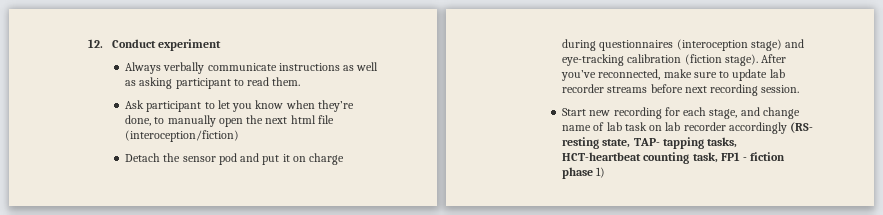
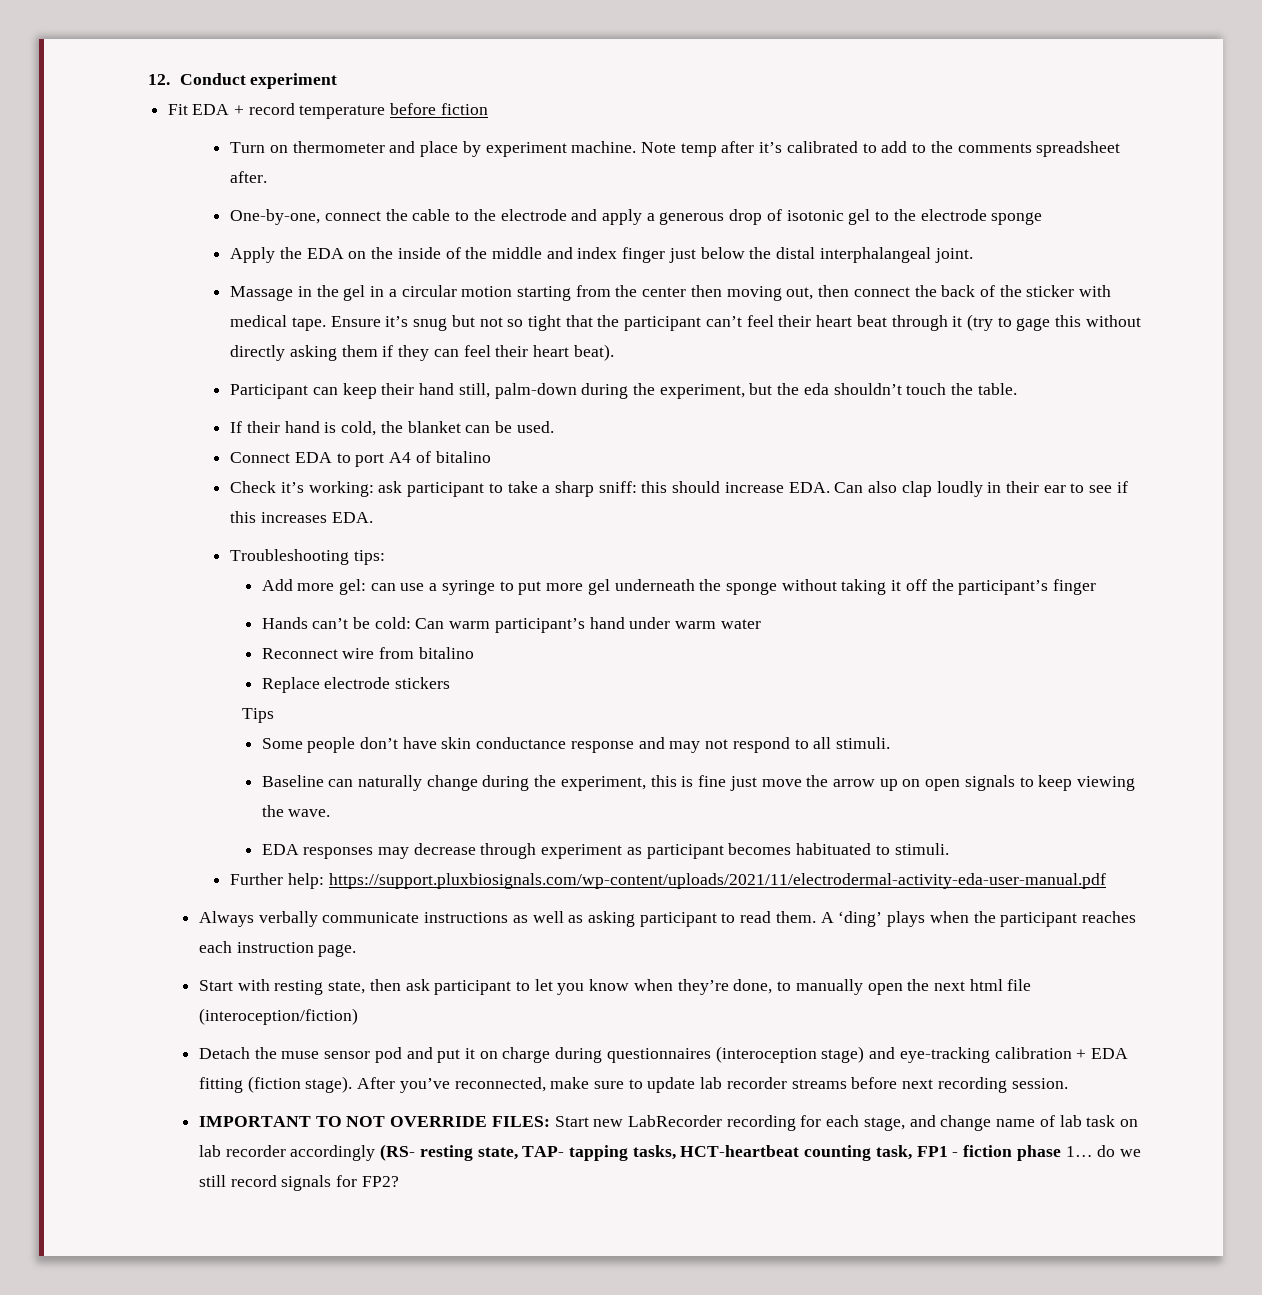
(222, 45) none -> [167,103,488,119] [230,141,1121,157] [230,171,268,183] [230,209,1043,225] [230,247,973,263] [230,285,1112,301] [230,314,1141,331] [230,344,614,361] [230,383,1017,399] [230,421,554,436] [230,451,491,467] [230,481,1128,497] [230,511,373,523] [230,549,385,565] [261,579,1097,595] [261,617,761,633] [261,647,474,659] [261,677,451,693] [242,708,275,723] [261,737,890,753] [261,775,1136,791] [261,805,331,817] [261,843,949,859] [230,873,1106,889] // Fit EDA + record temperature before fiction // Turn on thermometer and place by experiment machine. Note temp after it’s calibrated to add to the comments spreadsheet after. // One-by-one, connect the cable to the electrode and apply a generous drop of isotonic gel to the electrode sponge // Apply the EDA on the inside of the middle and index finger just below the distal interphalangeal joint. // Massage in the gel in a circular motion starting from the center then moving out, then connect the back of the sticker with medical tape. Ensure it’s snug but not so tight that the participant can’t feel their heart beat through it (try to gage this without directly asking them if they can feel their heart beat). // Participant can keep their hand still, palm-down during the experiment, but the eda shouldn’t touch the table. // If their hand is cold, the blanket can be used. // Connect EDA to port A4 of bitalino // Check it’s working: ask participant to take a sharp sniff: this should increase EDA. Can also clap loudly in their ear to see if this increases EDA. // Troubleshooting tips: // Add more gel: can use a syringe to put more gel underneath the sponge without taking it off the participant’s finger // Hands can’t be cold: Can warm participant’s hand under warm water // Reconnect wire from bitalino // Replace electrode stickers // Tips // Some people don’t have skin conductance response and may not respond to all stimuli. // Baseline can naturally change during the experiment, this is fine just move the arrow up on open signals to keep viewing the wave. // EDA responses may decrease through experiment as participant becomes habituated to stimuli. // Further help: https://support.pluxbiosignals.com/wp-content/uploads/2021/11/electrodermal-activity-eda-user-manual.pdf
[125,100,145,109] // Ask -> [820,911,1136,927] [198,941,357,957] [198,979,430,995] A ‘ding’ plays when the participant reaches each instruction page. // Start with resting state, then ask
(181, 157) none -> [281,1051,320,1059] muse
(682, 58) none -> [1076,1048,1128,1059] [198,1077,243,1093] + EDA fitting
(800, 89) none -> [198,1116,550,1127] IMPORTANT TO NOT OVERRIDE FILES:
(611, 113) none -> [627,1115,722,1127] LabRecorder
[596,167,606,178] 1) -> [1065,1145,1141,1157] [198,1175,399,1191] 1… do we still record signals for FP2?

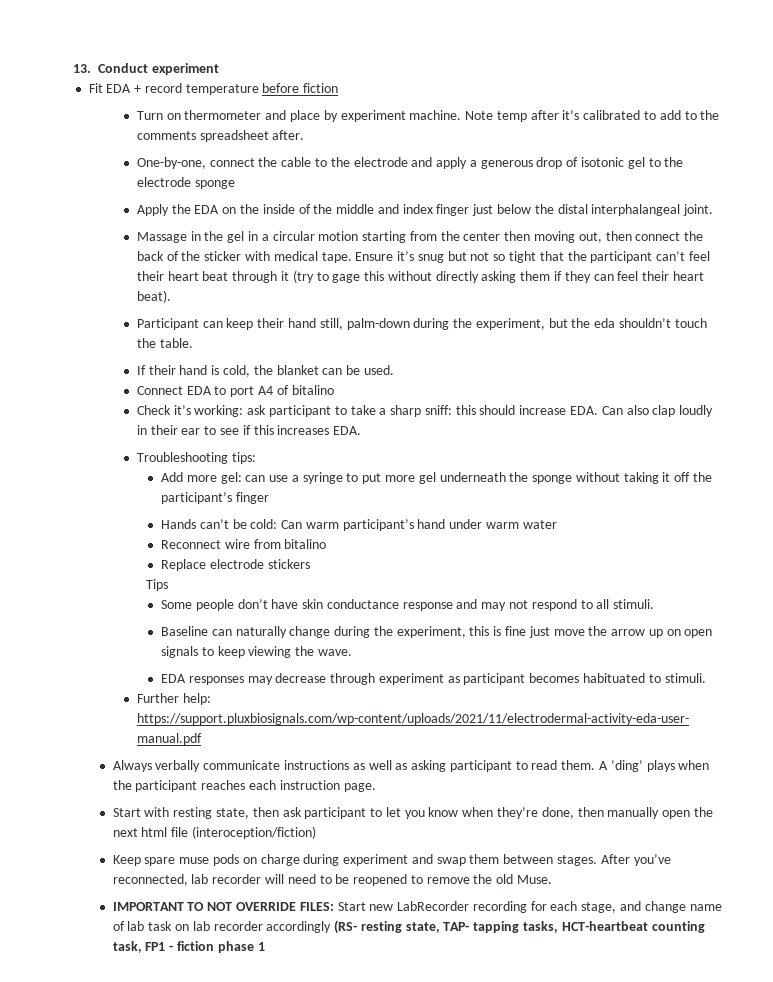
[148,74,171,85] 12. -> [73,64,92,73] 13.
[777,981,792,991] to -> [577,807,604,817] then
[198,1046,1128,1063] [198,1076,1068,1093] Detach the muse sensor pod and put it on charge during questionnaires (interoception stage) and eye-tracking calibration + EDA fitting (fiction stage). After you’ve reconnected, make sure to update lab recorder streams before next recording session. -> [112,854,671,866] [112,874,553,886] Keep spare muse pods on charge during experiment and swap them between stages. After you’ve reconnected, lab recorder will need to be reopened to remove the old Muse.
[1065,1145,1141,1157] [198,1175,399,1191] 1… do we still record signals for FP2? -> [257,942,265,951] 1

